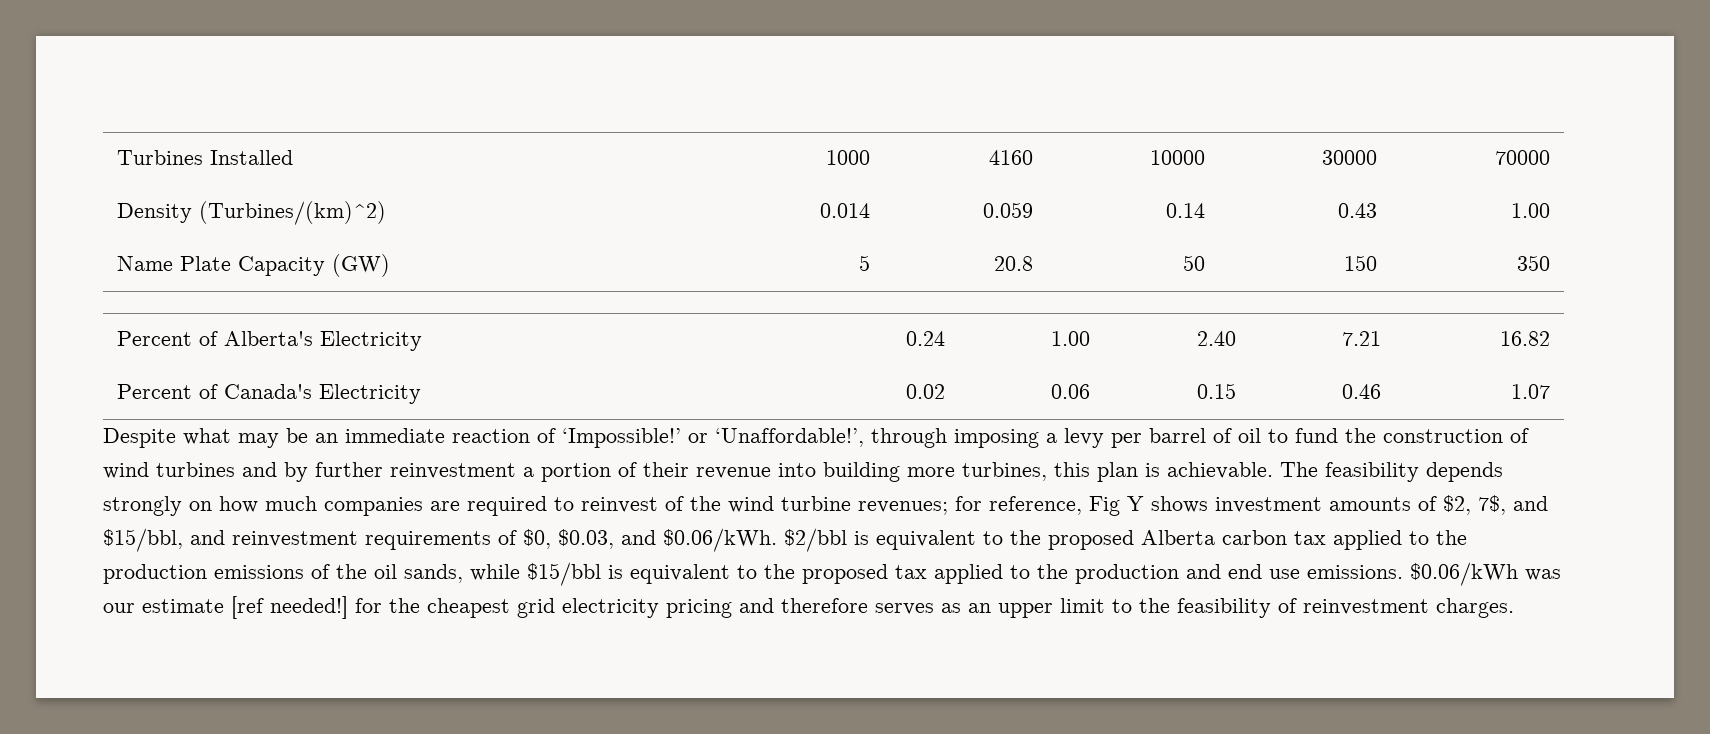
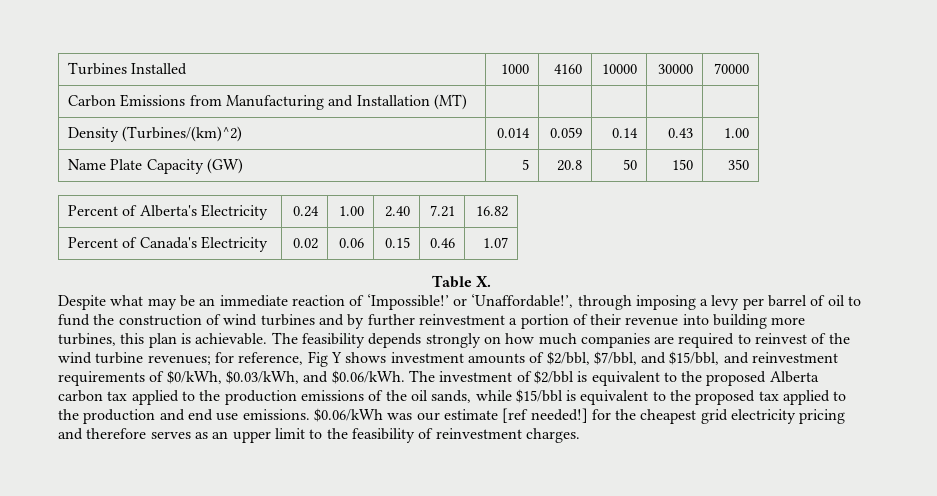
(1550, 157) none -> [67,94,467,110] // Carbon Emissions from Manufacturing and Installation (MT) | | | | |
(1550, 391) none -> [431,275,492,288] // Table X.
[1443,495,1506,515] $2, 7$, -> [546,351,637,365] $2/bbl, $7/bbl,
[523,528,777,552] $0, $0.03, and $0.06/kWh. -> [166,370,532,384] $0/kWh, $0.03/kWh, and $0.06/kWh. The investment of

